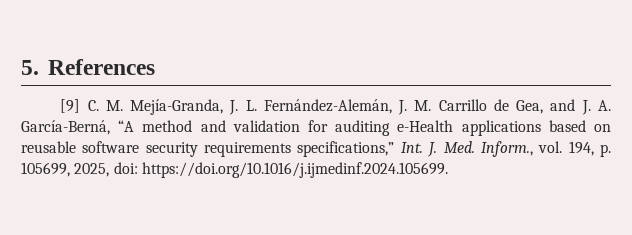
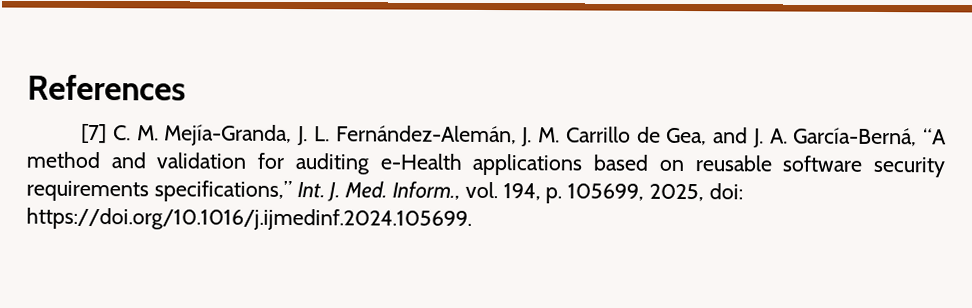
[21,60,39,75] 5. -> (27, 87) none
[60,99,81,113] [9] -> [81,123,108,144] [7]

